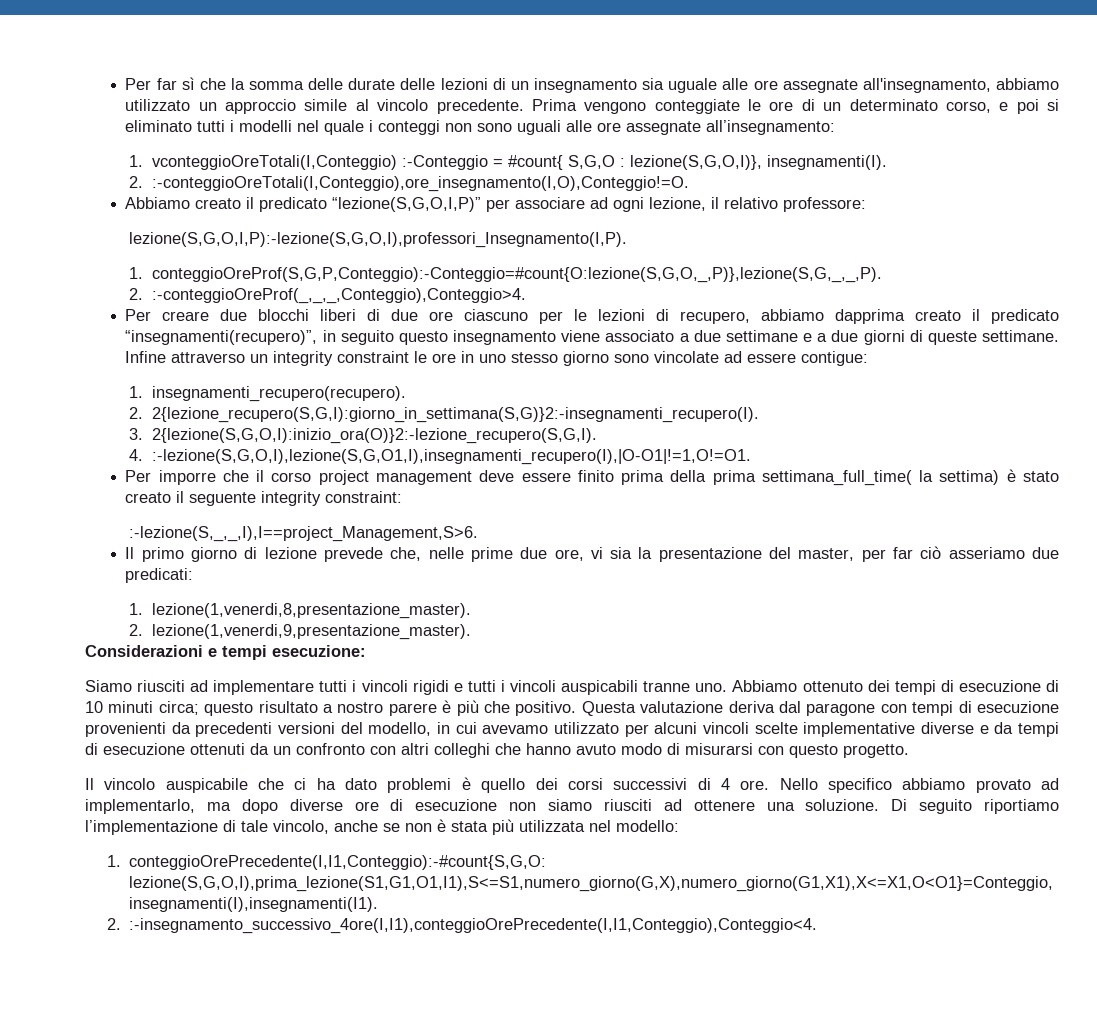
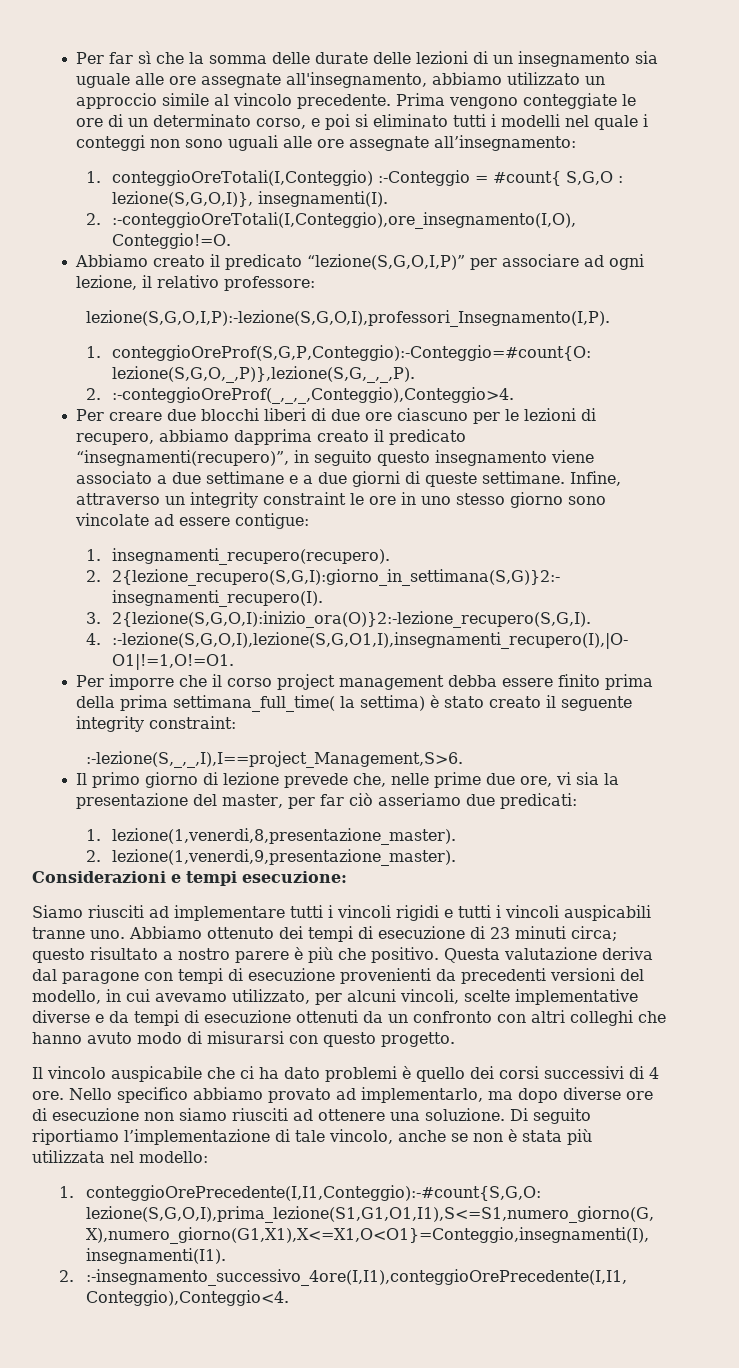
[151,155,397,170] vconteggioOreTotali(I,Conteggio) -> [112,170,374,186] conteggioOreTotali(I,Conteggio)
[125,351,167,363] Infine -> [570,471,622,486] Infine,
[479,470,515,482] deve -> [448,675,498,687] debba
[85,701,103,713] 10 -> [490,927,510,939] 23
[554,722,619,734] utilizzato -> [232,989,310,1004] utilizzato,
[702,722,749,734] vincoli -> [400,989,459,1004] vincoli,

